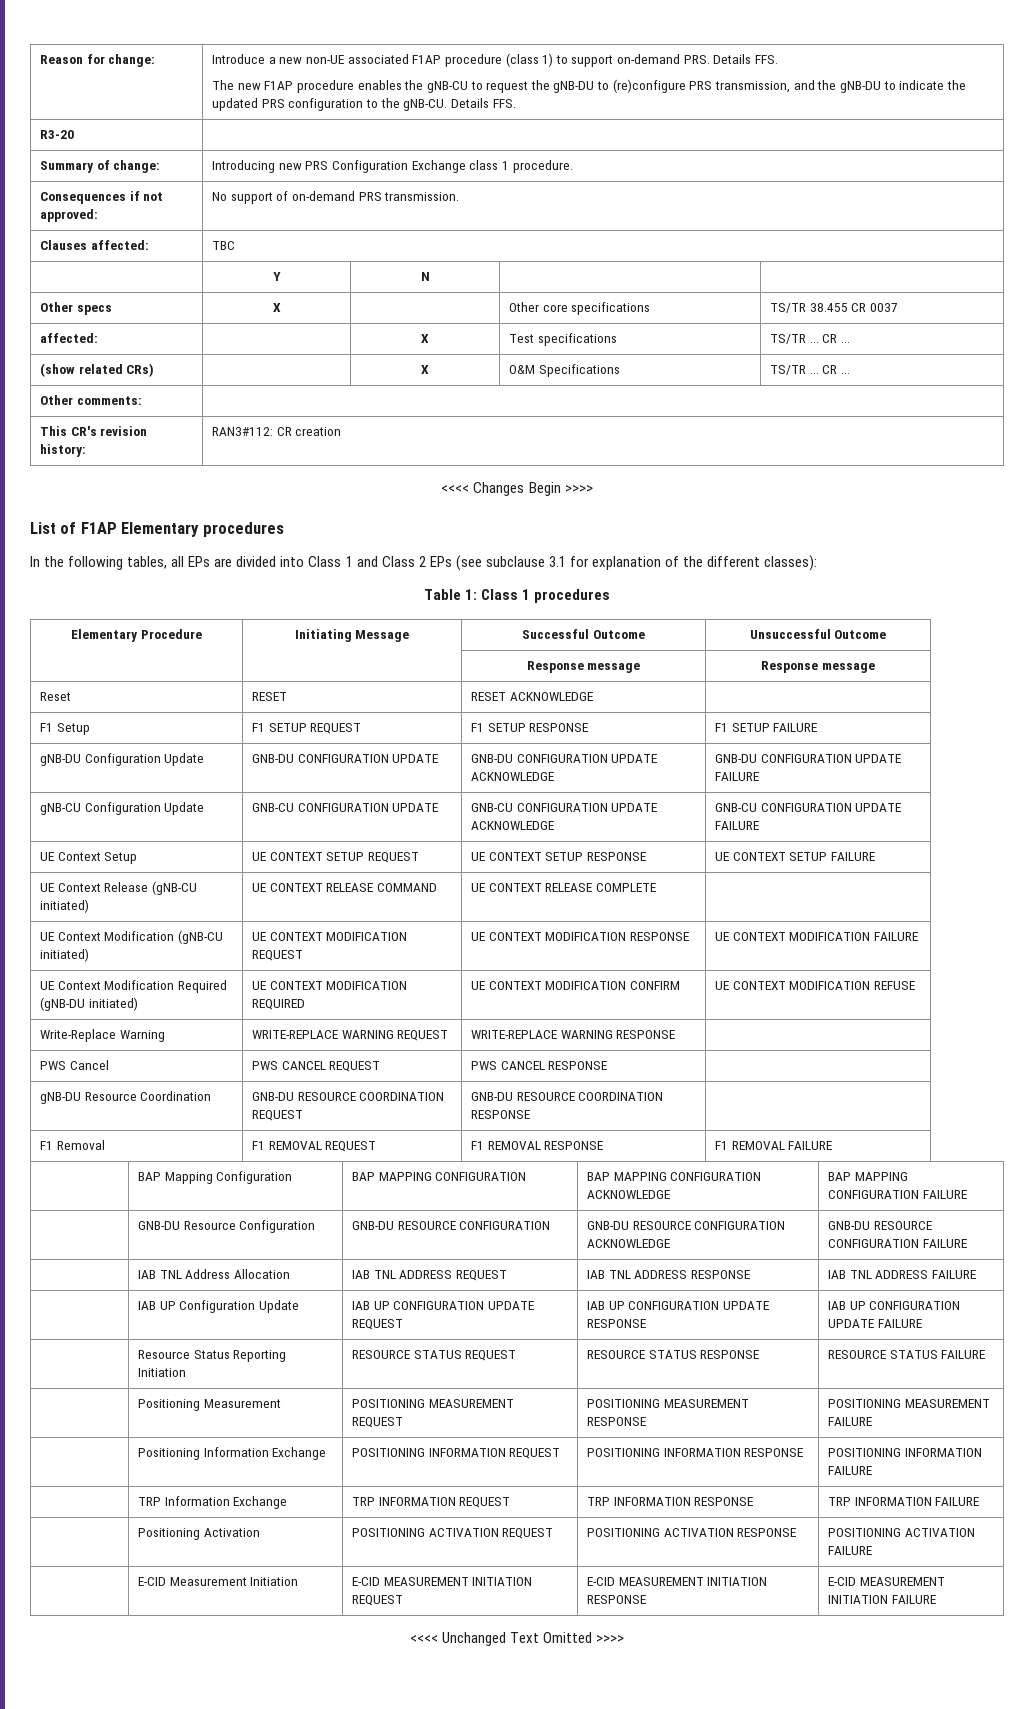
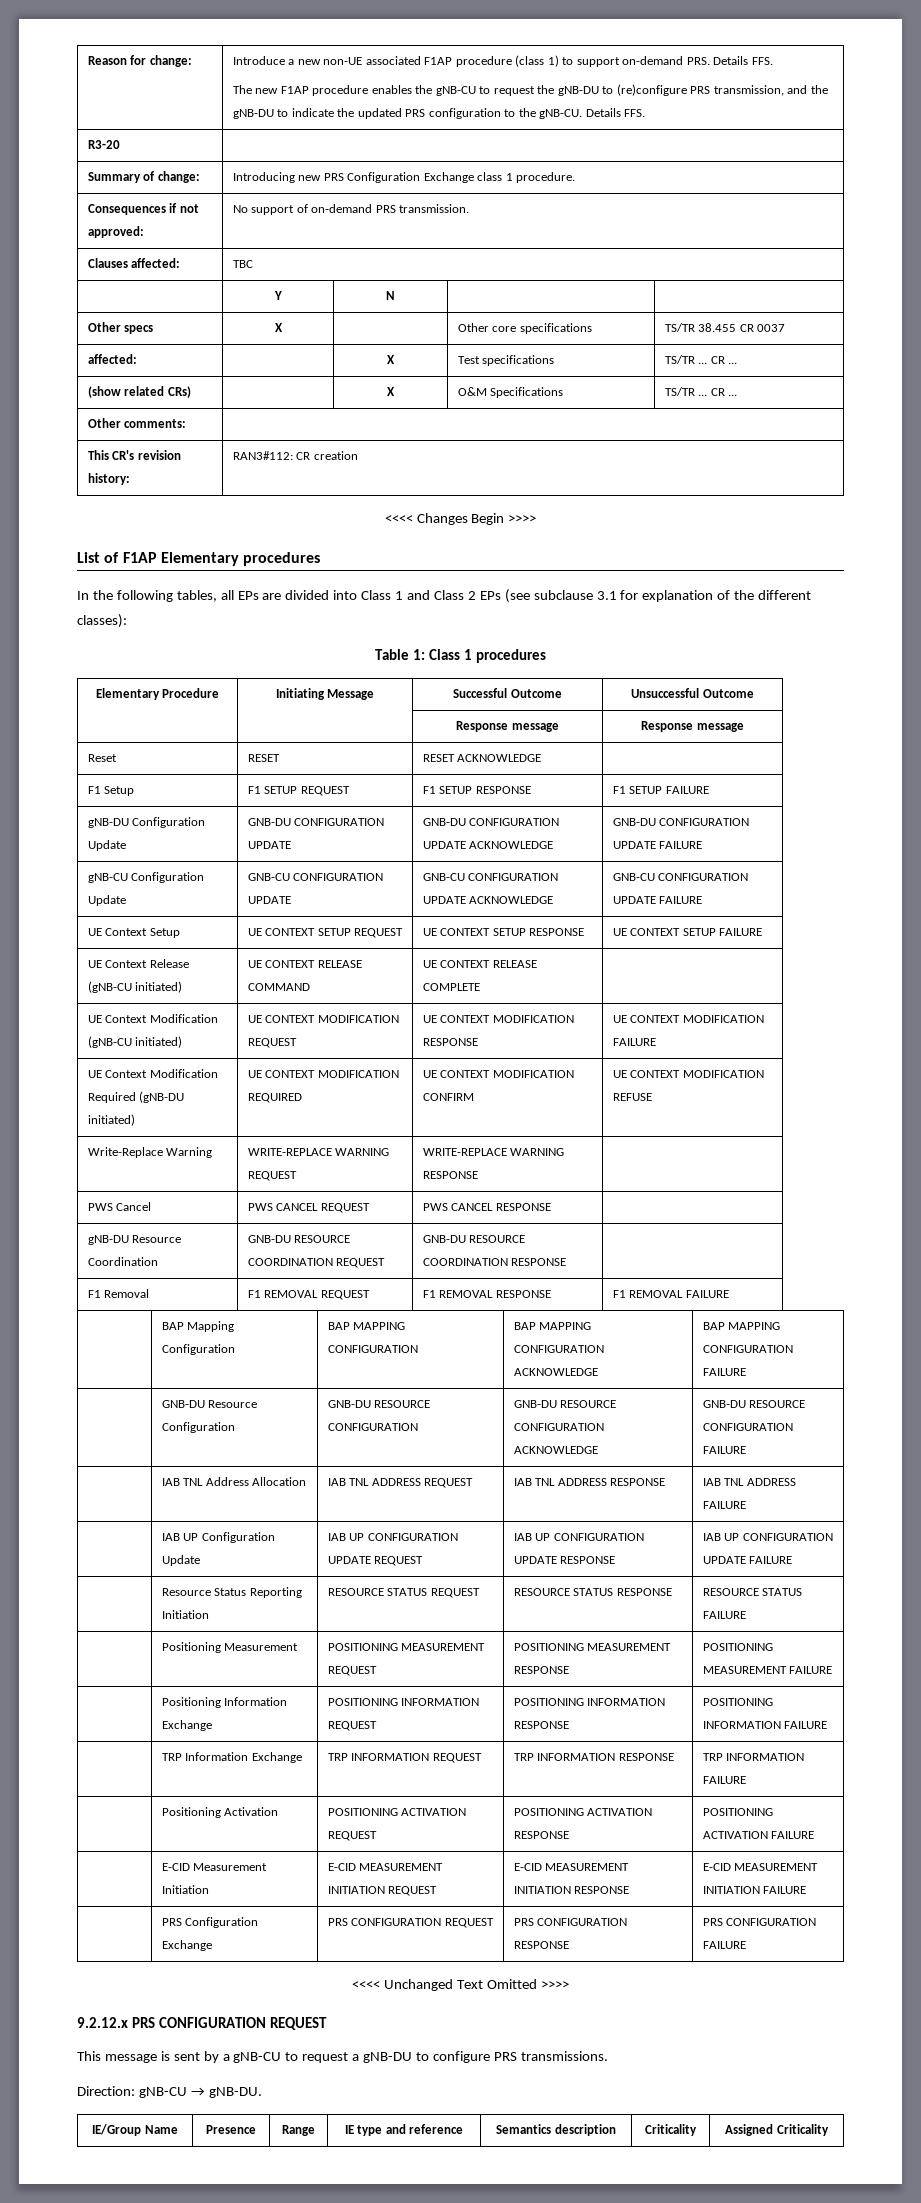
(936, 1599) none -> [161,1917,259,1928] [161,1940,212,1951] [327,1918,494,1928] [513,1918,628,1926] [513,1941,569,1949] [702,1918,817,1926] [702,1941,746,1949] // | PRS Configuration Exchange | PRS CONFIGURATION REQUEST | PRS CONFIGURATION RESPONSE | PRS CONFIGURATION FAILURE
(625, 1639) none -> [77,2017,327,2030] [77,2051,608,2063] [77,2086,262,2098] [92,2124,178,2136] [206,2125,256,2134] [282,2125,315,2136] [344,2124,464,2136] [496,2124,616,2136] [645,2124,697,2136] [725,2124,829,2136] // 9.2.12.x PRS CONFIGURATION REQUEST // This message is sent by a gNB-CU to request a gNB-DU to configure PRS transmissions. // Direction: gNB-CU → gNB-DU. // IE/Group Name | Presence | Range | IE type and reference | Semantics description | Criticality | Assigned Criticality

